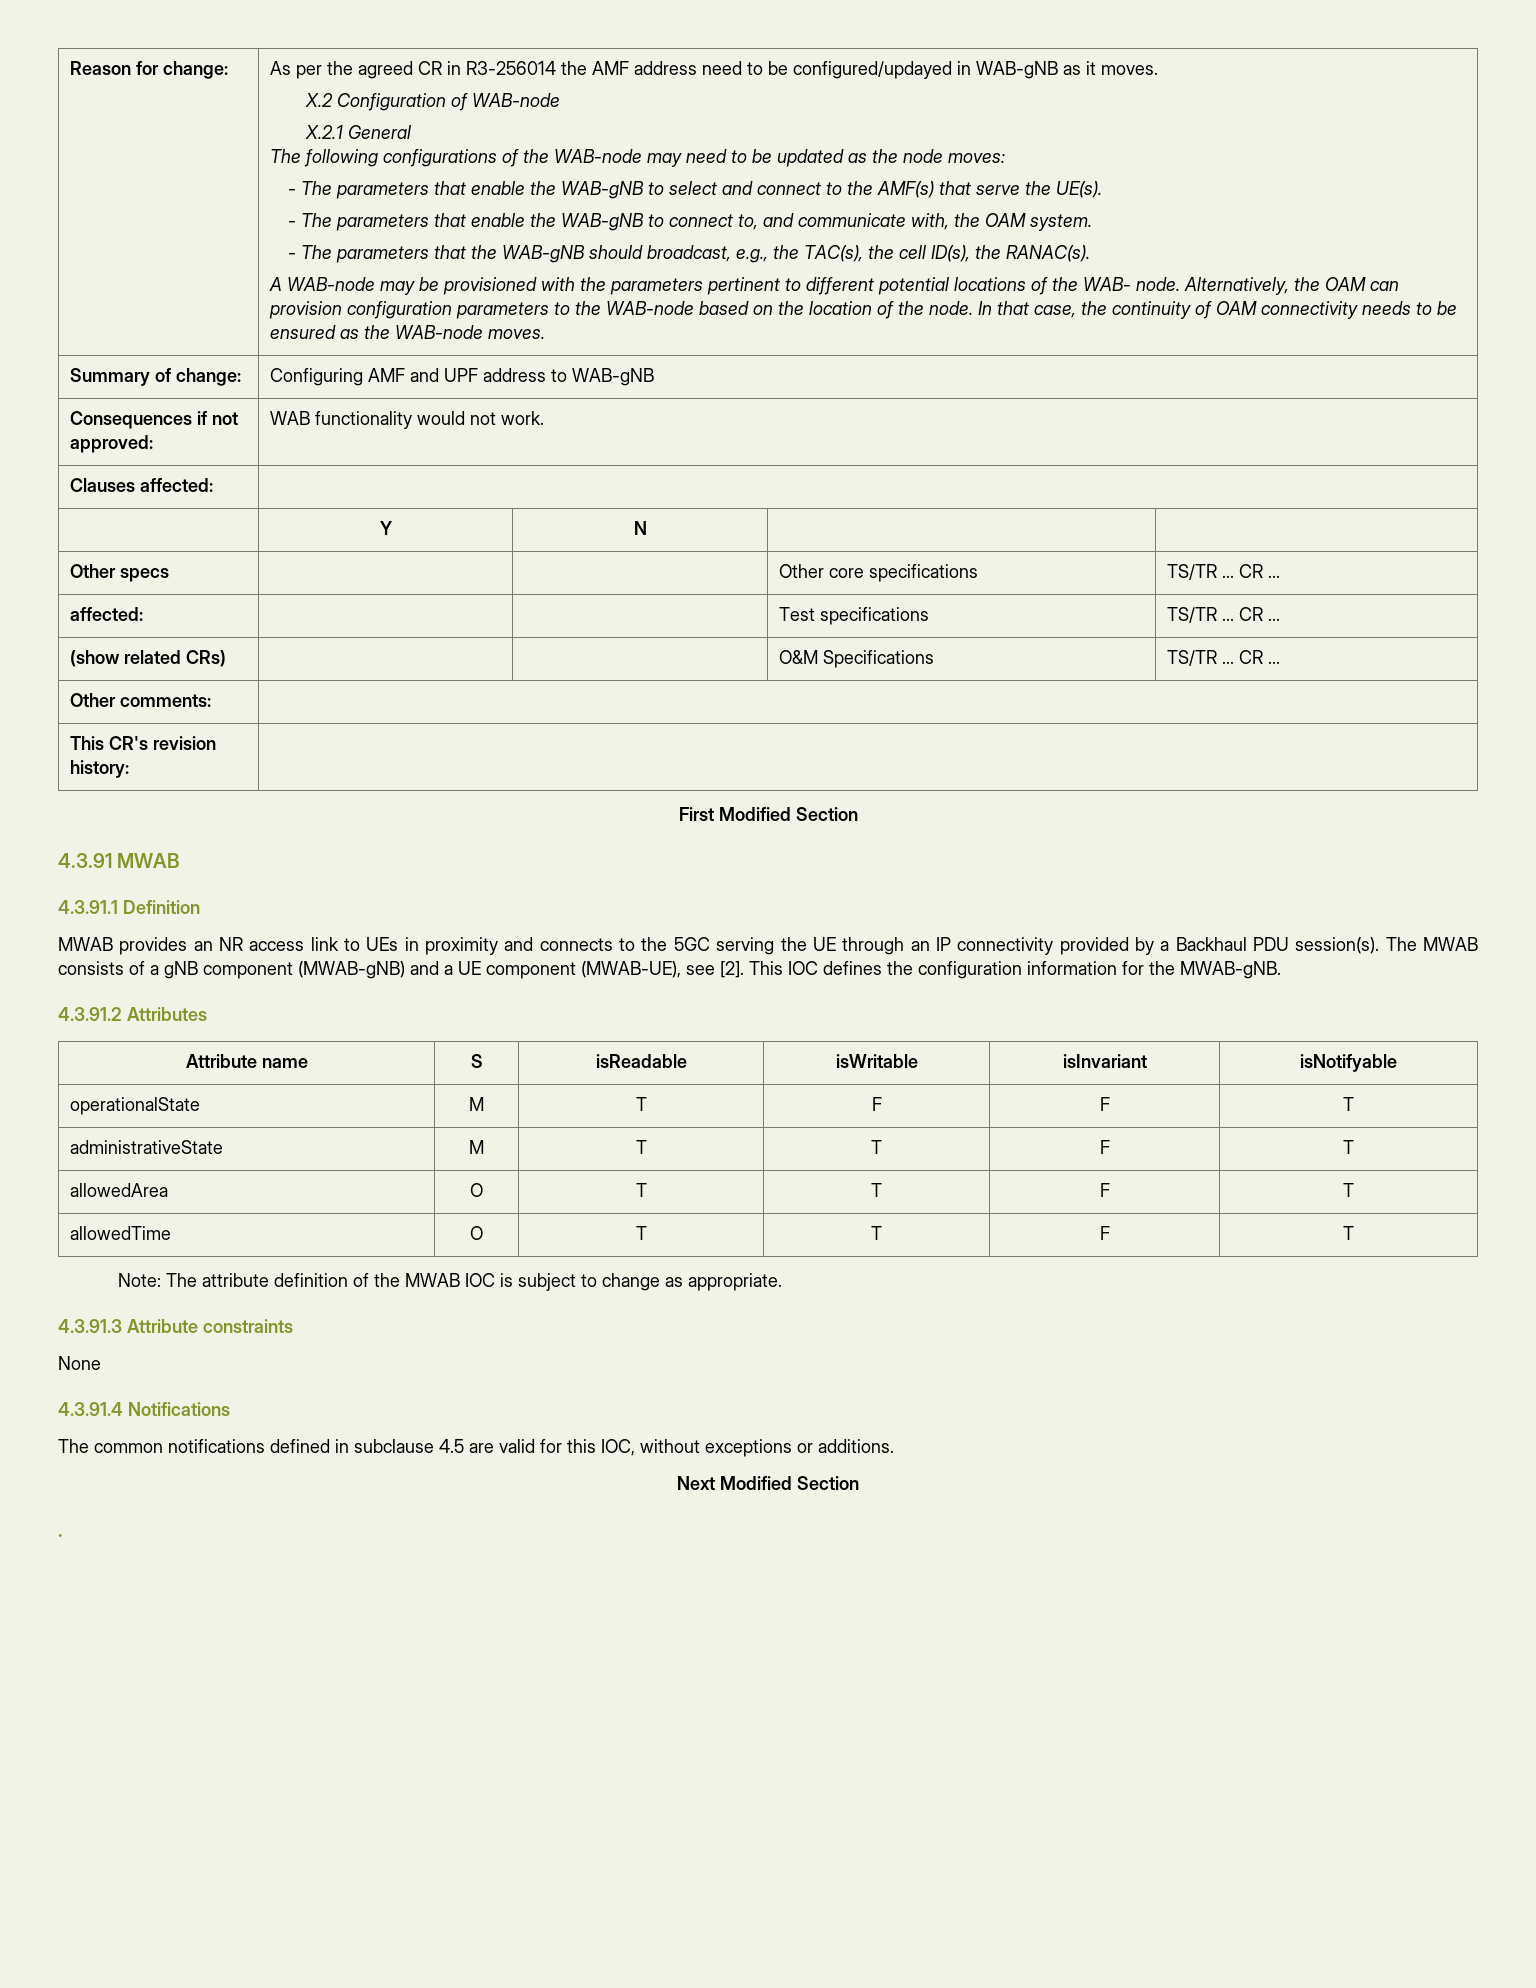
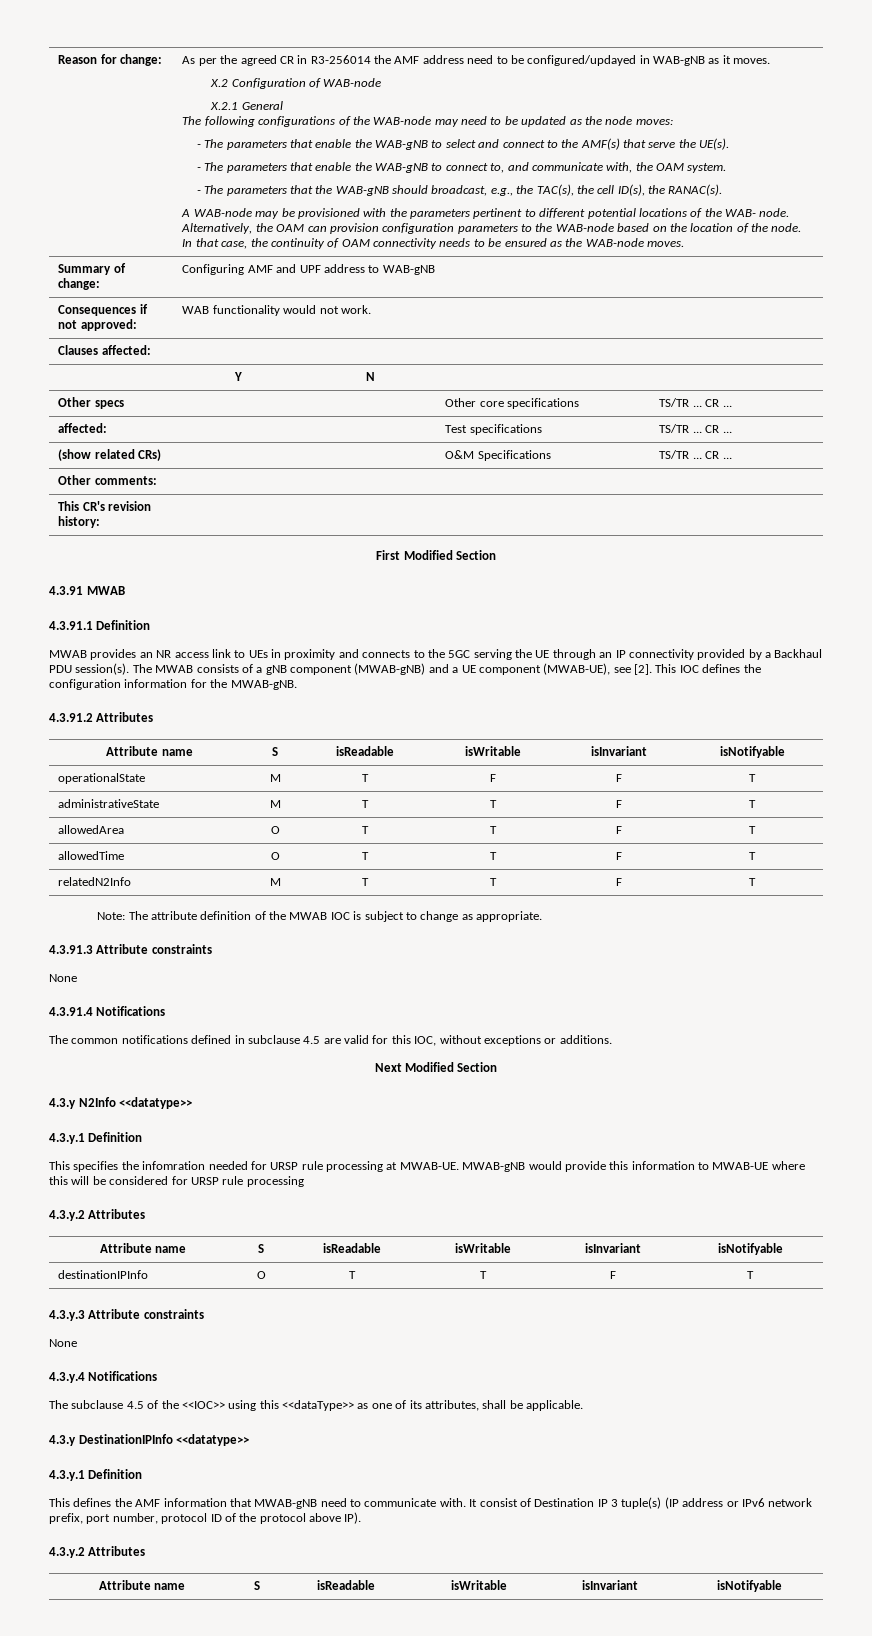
(1354, 1233) none -> [58,877,132,886] [269,878,281,886] [362,878,369,886] [489,878,497,886] [615,878,622,886] [749,878,756,886] // relatedN2Info | M | T | T | F | T
[58,1534,63,1537] . -> [49,1097,193,1109] [49,1132,143,1144] [49,1161,805,1172] [49,1176,304,1187] [49,1209,146,1221] [99,1243,187,1253] [258,1244,264,1253] [323,1243,381,1253] [455,1243,511,1253] [584,1243,641,1253] [717,1243,783,1255] [58,1270,149,1279] [256,1271,266,1279] [349,1271,356,1279] [480,1271,487,1279] [609,1271,616,1279] [747,1271,754,1279] [49,1309,204,1321] [49,1339,77,1347] [49,1371,158,1383] [49,1400,583,1411] [49,1434,250,1446] [49,1469,143,1481] [49,1497,813,1509] [49,1512,362,1524] [49,1546,146,1558] [98,1580,186,1590] [253,1581,260,1590] [317,1580,375,1590] [451,1580,507,1590] [582,1580,638,1590] [716,1580,782,1592] 4.3.y N2Info <<datatype>> // 4.3.y.1 Definition // This specifies the infomration needed for URSP rule processing at MWAB-UE. MWAB-gNB would provide this information to MWAB-UE where this will be considered for URSP rule processing // 4.3.y.2 Attributes // Attribute name | S | isReadable | isWritable | isInvariant | isNotifyable // destinationIPInfo | O | T | T | F | T // 4.3.y.3 Attribute constraints // None // 4.3.y.4 Notifications // The subclause 4.5 of the <<IOC>> using this <<dataType>> as one of its attributes, shall be applicable. // 4.3.y DestinationIPInfo <<datatype>> // 4.3.y.1 Definition // This defines the AMF information that MWAB-gNB need to communicate with. It consist of Destination IP 3 tuple(s) (IP address or IPv6 network prefix, port number, protocol ID of the protocol above IP). // 4.3.y.2 Attributes // Attribute name | S | isReadable | isWritable | isInvariant | isNotifyable

